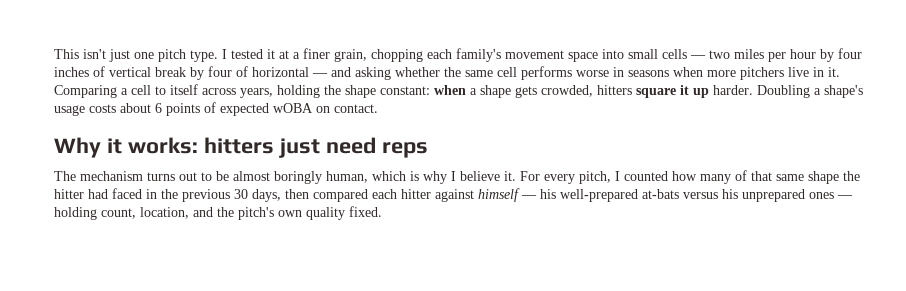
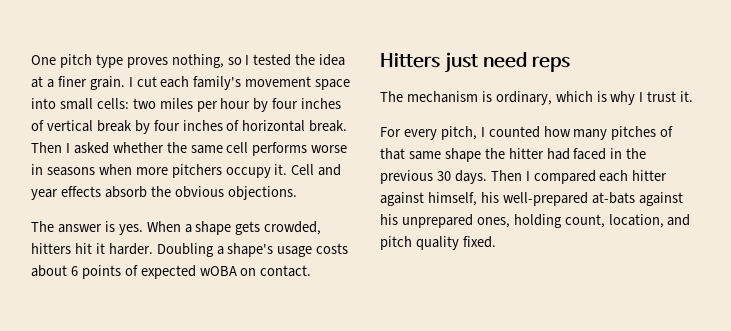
[54,48,423,62] This isn't just one pitch type. I tested it at a finer grain, chopping -> [31,54,346,68] [31,76,157,90] One pitch type proves nothing, so I tested the idea at a finer grain. I cut
[662,49,706,59] cells — -> [96,98,129,109] cells:
(232, 71) none -> [182,120,223,131] inches
[312,67,391,80] — and asking -> [309,120,348,132] [31,142,109,154] break. Then I asked
[788,67,840,77] [54,84,466,98] live in it. Comparing a cell to itself across years, holding the shape constant: when -> [225,164,342,178] [31,186,297,200] [31,221,181,235] occupy it. Cell and year effects absorb the obvious objections. // The answer is yes. When
[636,85,709,98] square it up -> [74,243,105,254] hit it
[54,137,274,158] Why it works: hitters -> [380,53,440,68] Hitters
[147,171,368,184] turns out to be almost boringly human, -> [481,91,552,105] is ordinary,
[460,171,516,181] believe it. -> [647,91,694,102] trust it. //
(731, 179) none -> [611,126,657,140] pitches
[252,189,309,202] days, then -> [454,170,530,184] days. Then I
[478,188,537,202] himself — -> [427,192,477,206] himself,
[683,192,718,199] versus -> [638,192,683,206] against
[809,192,853,199] ones — -> [476,217,510,228] ones,
[217,207,302,220] the pitch's own -> [380,236,412,250] pitch

